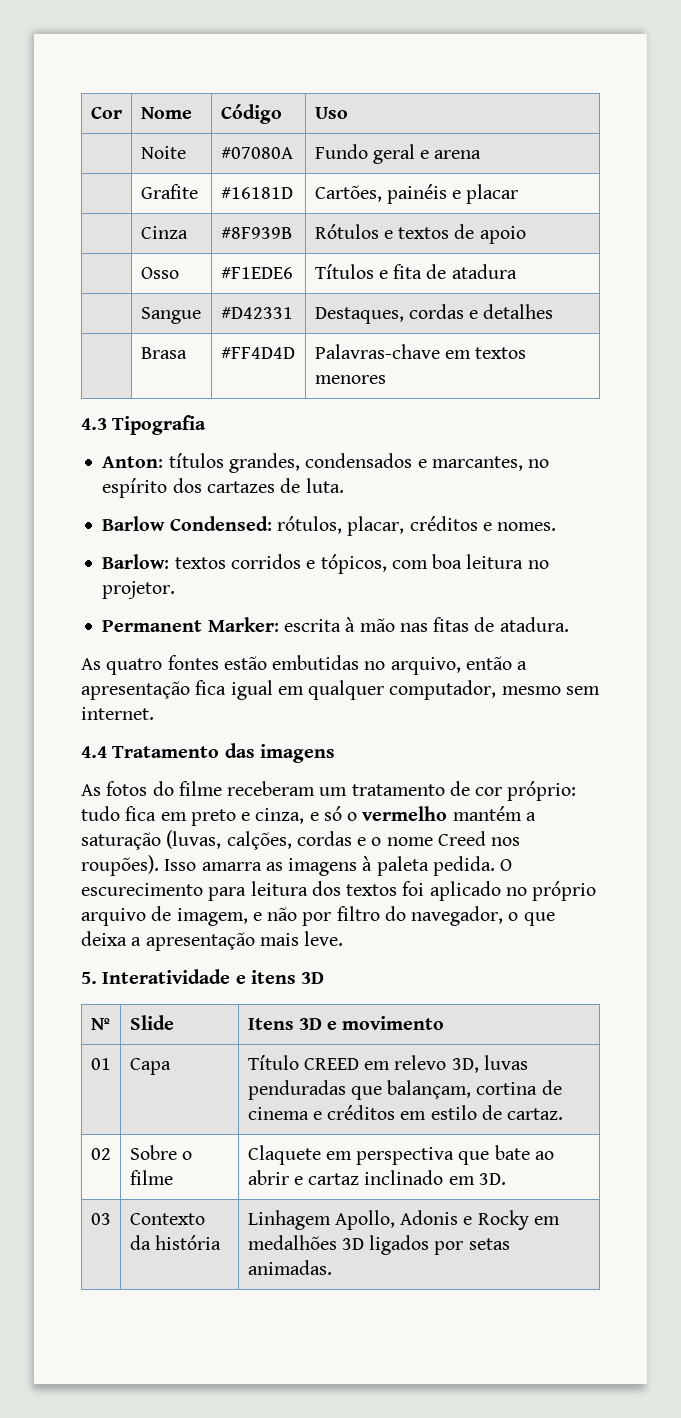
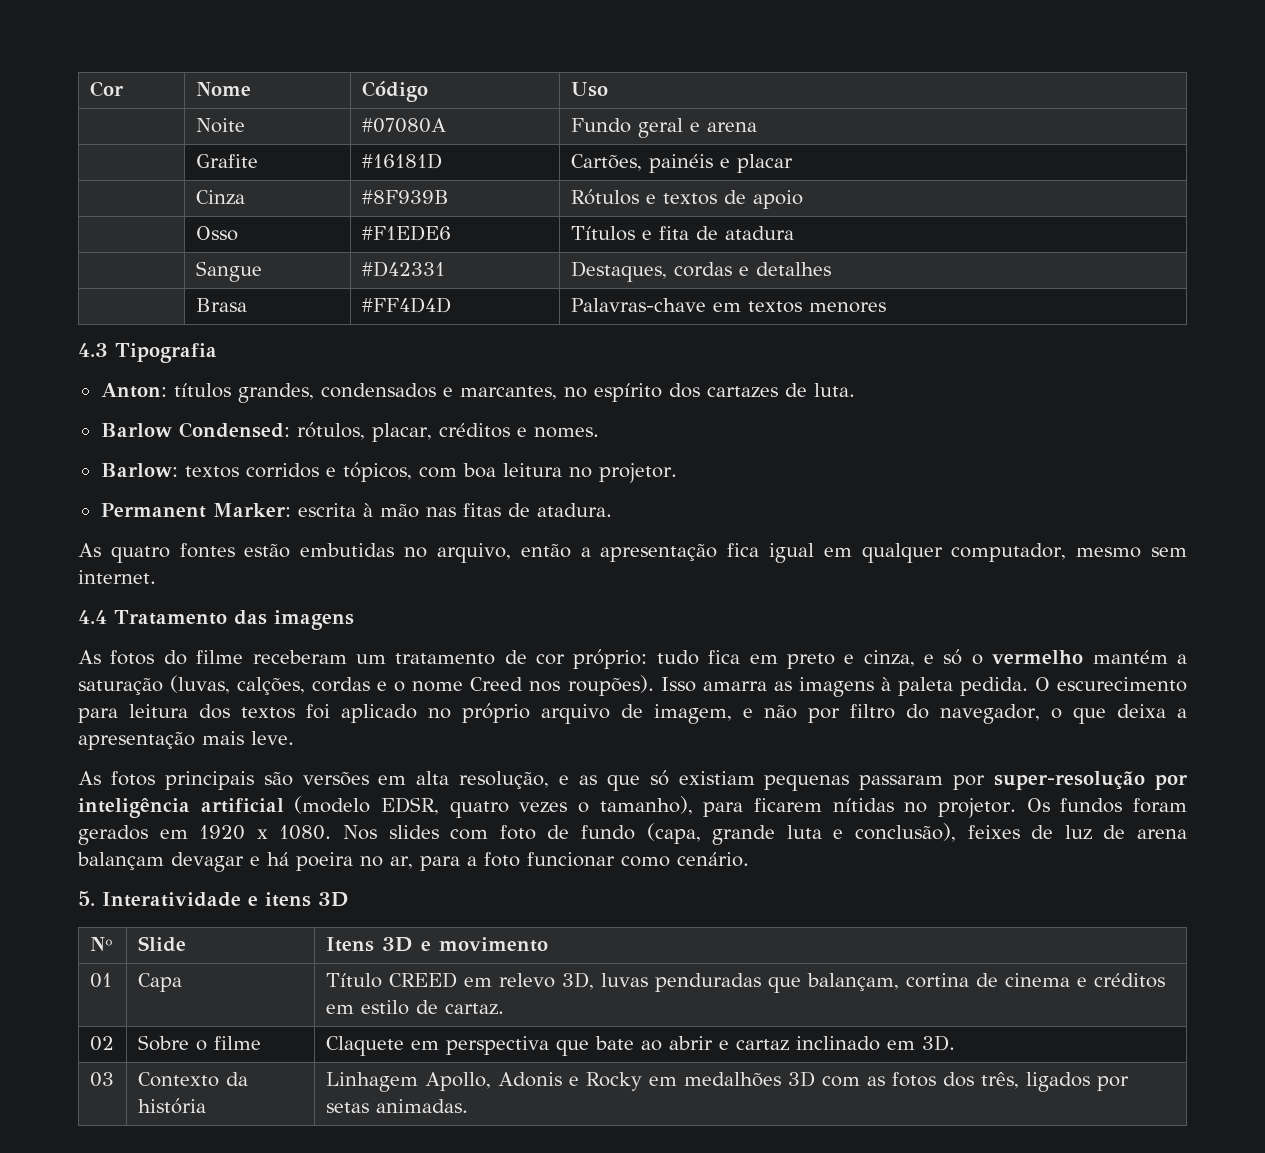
(344, 938) none -> [78,770,1188,791] [78,796,1187,818] [78,823,1188,845] [77,852,749,872] // As fotos principais são versões em alta resolução, e as que só existiam pequenas passaram por super-resolução por inteligência artificial (modelo EDSR, quatro vezes o tamanho), para ficarem nítidas no projetor. Os fundos foram gerados em 1920 x 1080. Nos slides com foto de fundo (capa, grande luta e conclusão), feixes de luz de arena balançam devagar e há poeira no ar, para a foto funcionar como cenário.
(364, 1244) none -> [821,1072,1019,1089] com as fotos dos três,

